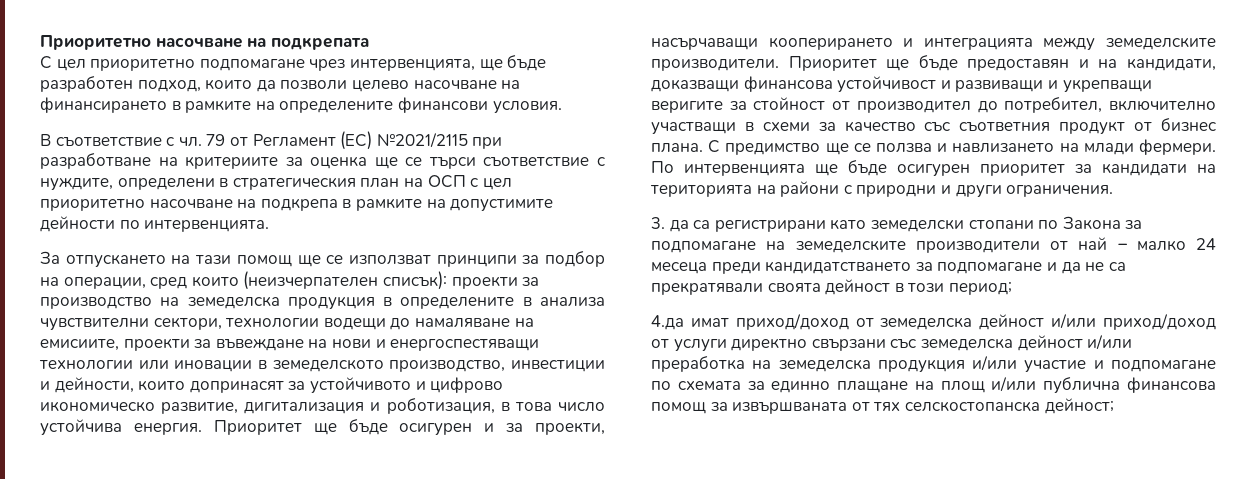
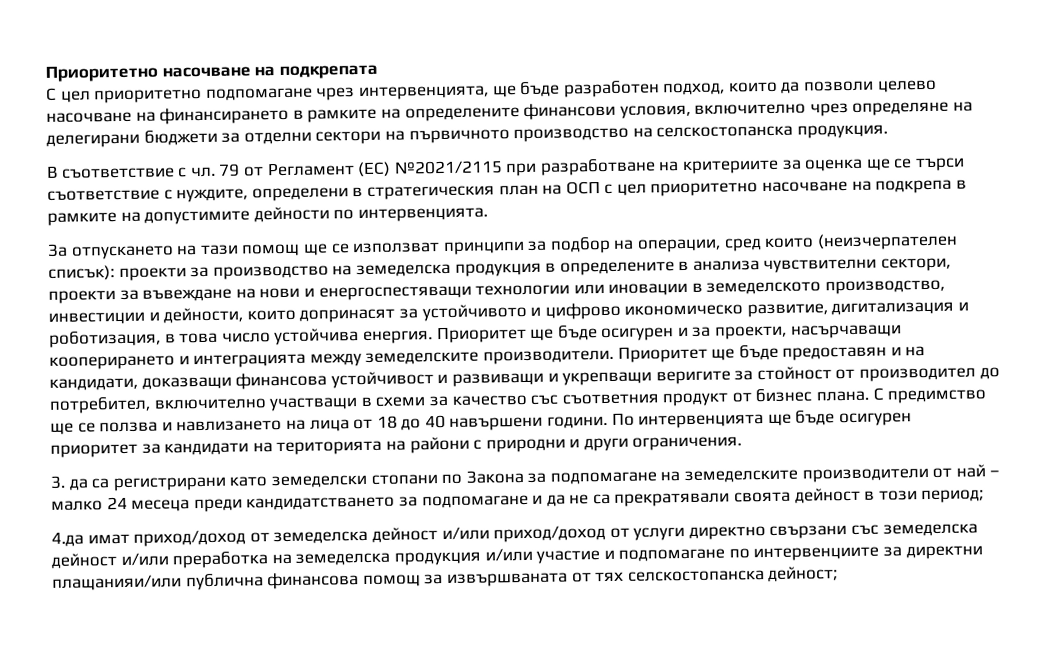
[492,101,562,114] условия. -> [619,101,974,119] [46,124,888,148] условия, включително чрез определяне на делегирани бюджети за отделни сектори на първичното производство на селскостопанска продукция.
[225,318,534,330] [40,339,119,351] технологии водещи до намаляване на емисиите, -> (952, 264) none
[1083,139,1216,155] млади фермери. -> [309,414,609,432] лица от 18 до 40 навършени години.
[677,376,1037,393] схемата за единно плащане на площ и/или -> [753,545,983,562] [52,574,182,591] интервенциите за директни плащанияи/или

